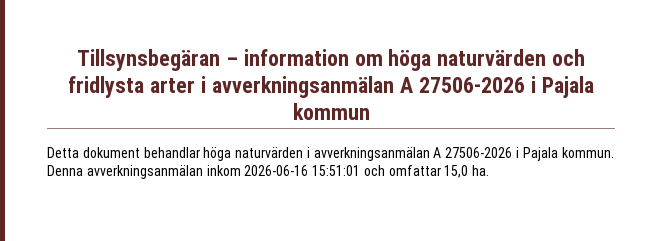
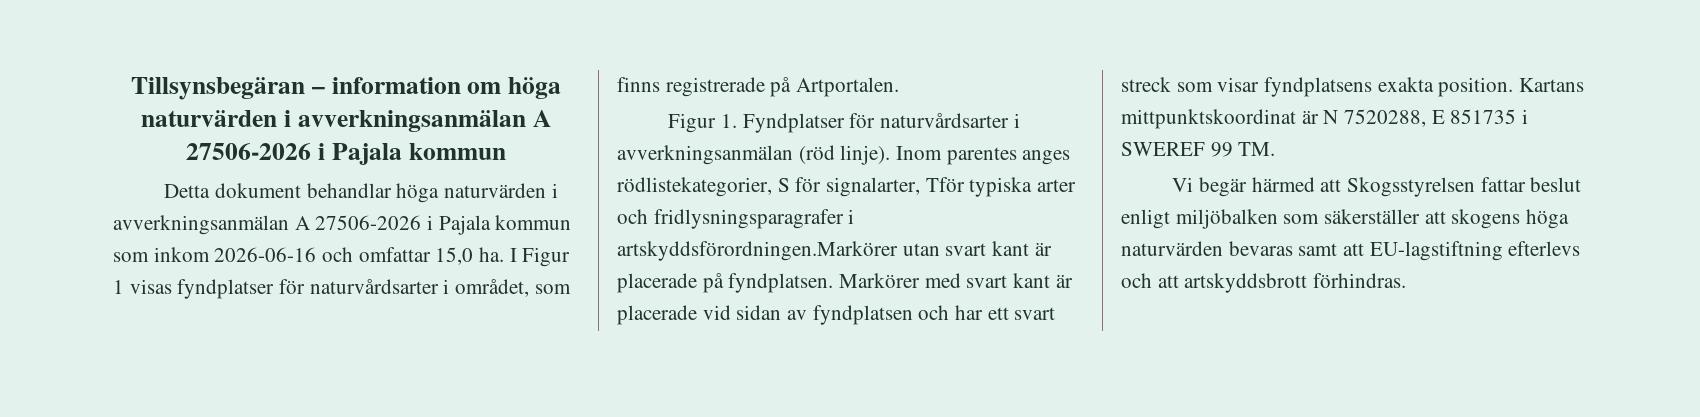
[552,49,586,66] [68,76,196,98] och fridlysta arter -> (278, 118) none
[561,147,614,158] [47,165,203,179] kommun. Denna avverkningsanmälan -> [495,215,572,230] [113,252,149,262] kommun som
[312,165,361,176] 15:51:01 -> (317, 254) none
(490, 170) none -> [509,247,571,267] [113,279,571,299] [617,77,900,97] [668,113,1020,133] [617,145,1071,165] [617,177,1077,197] [617,209,855,229] [617,241,1052,261] [617,273,1073,293] [617,305,1056,325] [1121,77,1585,97] [1121,109,1529,129] [1121,142,1276,157] [1172,177,1582,197] [1121,209,1570,229] [1121,241,1581,261] [1121,273,1407,293] I Figur 1 visas fyndplatser för naturvårdsarter i området, som finns registrerade på Artportalen. // Figur 1. Fyndplatser för naturvårdsarter i avverkningsanmälan (röd linje). Inom parentes anges rödlistekategorier, S för signalarter, Tför typiska arter och fridlysningsparagrafer i artskyddsförordningen.Markörer utan svart kant är placerade på fyndplatsen. Markörer med svart kant är placerade vid sidan av fyndplatsen och har ett svart streck som visar fyndplatsens exakta position. Kartans mittpunktskoordinat är N 7520288, E 851735 i SWEREF 99 TM. // Vi begär härmed att Skogsstyrelsen fattar beslut enligt miljöbalken som säkerställer att skogens höga naturvärden bevaras samt att EU-lagstiftning efterlevs och att artskyddsbrott förhindras.

